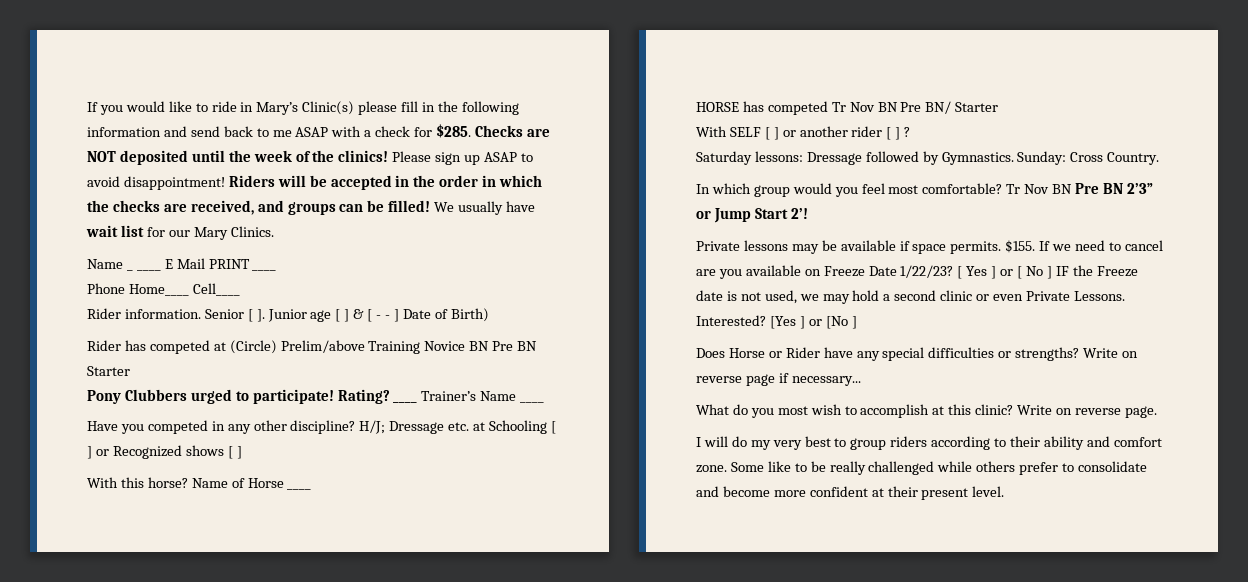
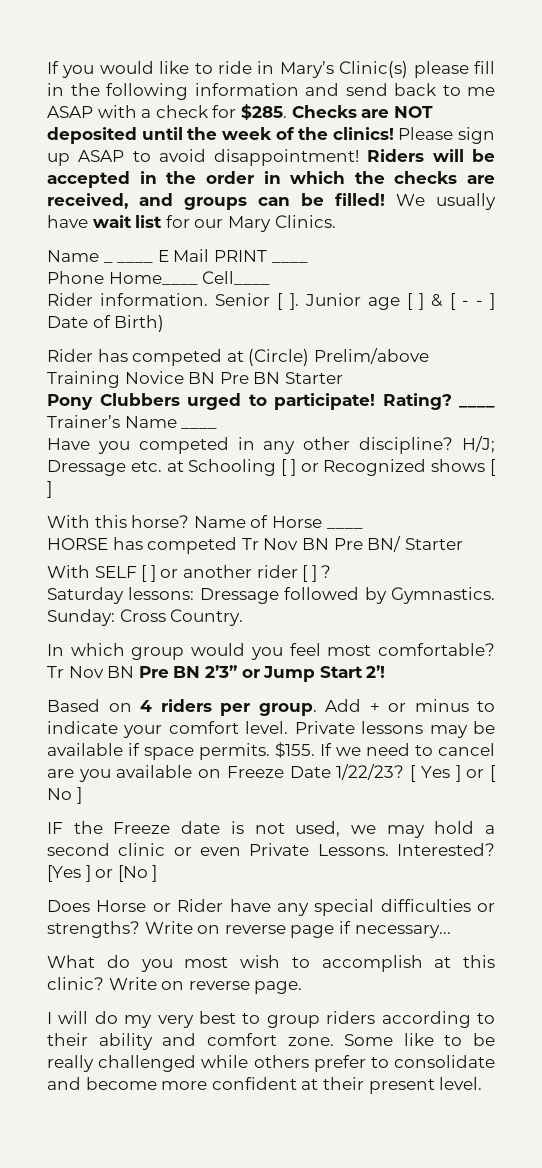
(808, 213) none -> [47,699,495,716] [47,721,289,738] Based on 4 riders per group. Add + or minus to indicate your comfort level.
(1052, 272) none -> (82, 795) //

